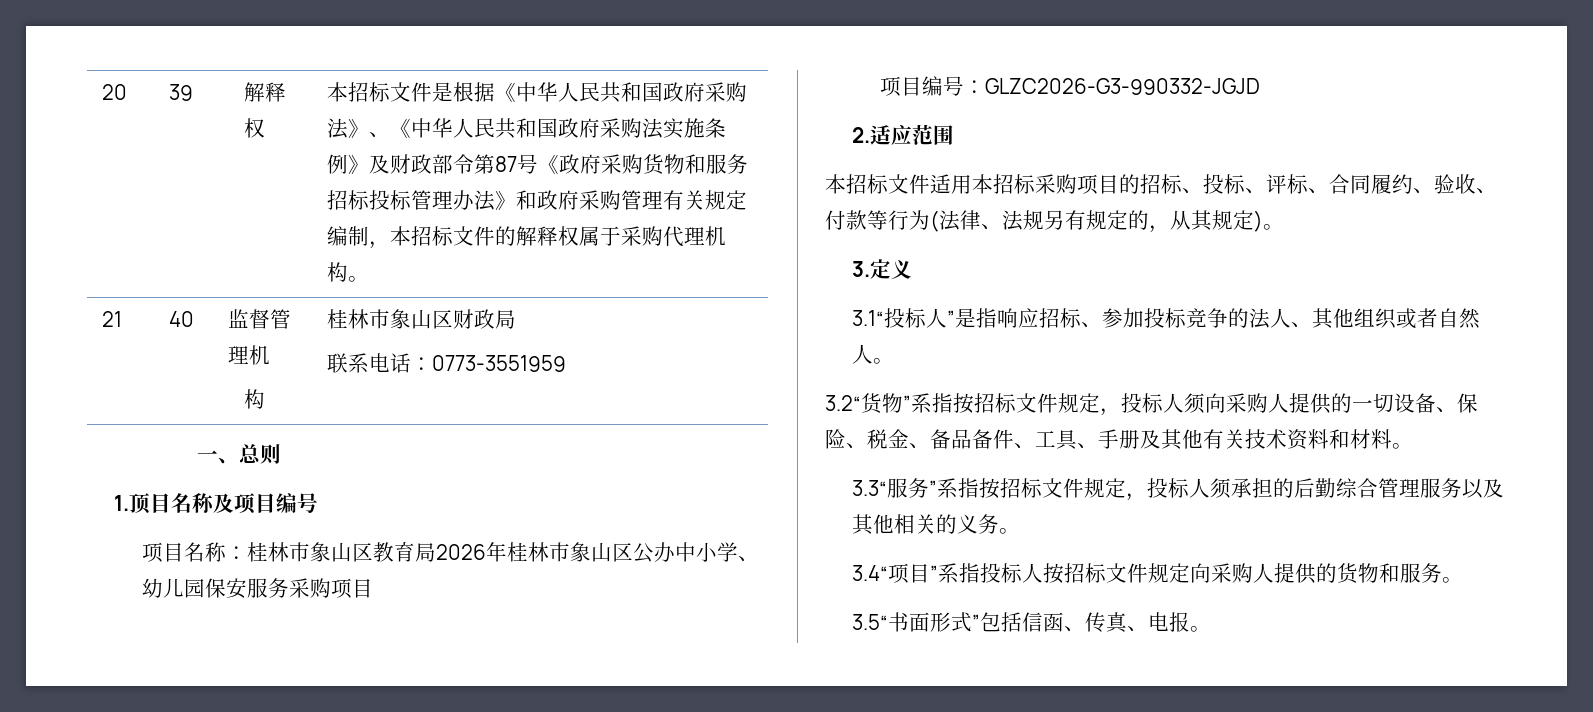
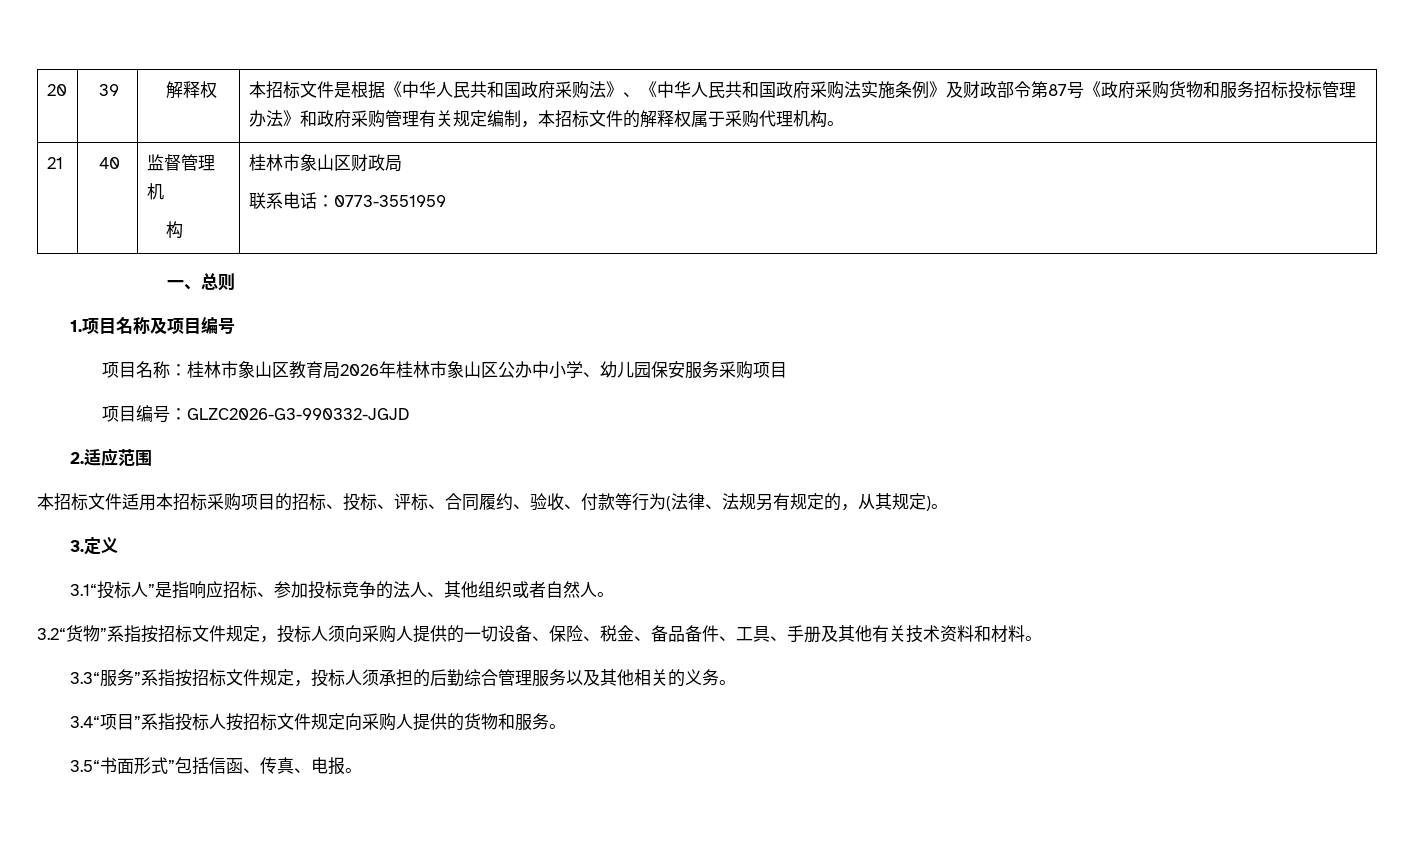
[129,493,152,514] 顶 -> [81,318,99,334] 项

